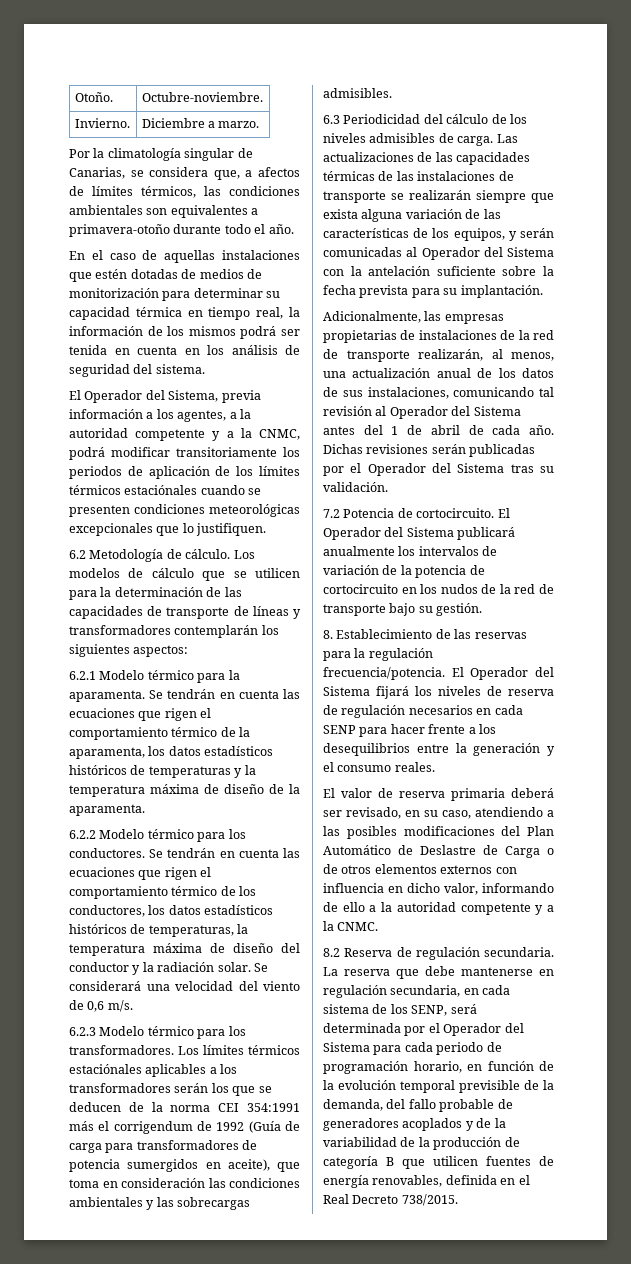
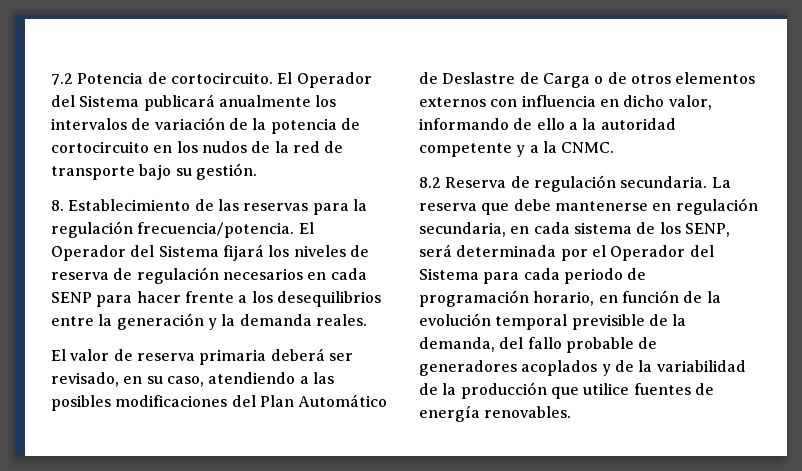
[74,92,113,102] [141,92,263,102] [74,118,130,128] [141,118,260,128] [69,148,253,161] [69,167,300,180] [69,186,300,198] [69,205,259,218] [69,224,294,237] [69,250,300,263] [69,269,262,282] [69,288,281,301] [69,307,300,320] [69,326,300,339] [69,345,300,355] [69,364,205,377] [69,390,261,403] [69,409,251,422] [69,428,300,441] [69,447,300,460] [69,466,300,479] [69,485,262,495] [69,504,300,517] [69,523,267,536] [69,549,255,562] [69,568,300,581] [69,587,242,600] [69,606,301,619] [69,625,279,638] [69,644,189,657] [69,670,240,683] [69,689,300,702] [69,708,212,721] [69,727,251,740] [69,746,274,759] [69,765,256,778] [69,784,300,797] [69,804,145,816] [69,829,246,842] [69,848,300,858] [69,867,212,880] [69,886,257,899] [69,905,274,917] [69,924,249,937] [69,943,300,956] [69,962,268,975] [69,981,300,991] [69,1000,133,1012] [69,1026,246,1039] [69,1045,300,1055] [69,1064,238,1077] [69,1083,272,1096] [69,1102,300,1112] [69,1121,300,1134] [69,1140,258,1153] [69,1159,300,1172] [69,1178,300,1188] [69,1197,251,1210] [323,88,392,98] [323,114,527,124] [323,133,518,146] [323,152,531,165] [323,171,514,181] [323,190,554,203] [323,209,501,222] [323,228,554,241] [323,247,554,260] [323,266,554,276] [323,285,543,298] [323,311,504,324] [323,330,554,343] [323,349,554,362] [323,368,554,378] [323,387,554,399] [323,406,521,419] [323,425,554,435] [323,444,536,457] [323,463,554,476] [323,482,388,492] Otoño. | Octubre-noviembre. // Invierno. | Diciembre a marzo. // Por la climatología singular de Canarias, se considera que, a afectos de límites térmicos, las condiciones ambientales son equivalentes a primavera-otoño durante todo el año. // En el caso de aquellas instalaciones que estén dotadas de medios de monitorización para determinar su capacidad térmica en tiempo real, la información de los mismos podrá ser tenida en cuenta en los análisis de seguridad del sistema. // El Operador del Sistema, previa información a los agentes, a la autoridad competente y a la CNMC, podrá modificar transitoriamente los periodos de aplicación de los límites térmicos estaciónales cuando se presenten condiciones meteorológicas excepcionales que lo justifiquen. // 6.2 Metodología de cálculo. Los modelos de cálculo que se utilicen para la determinación de las capacidades de transporte de líneas y transformadores contemplarán los siguientes aspectos: // 6.2.1 Modelo térmico para la aparamenta. Se tendrán en cuenta las ecuaciones que rigen el comportamiento térmico de la aparamenta, los datos estadísticos históricos de temperaturas y la temperatura máxima de diseño de la aparamenta. // 6.2.2 Modelo térmico para los conductores. Se tendrán en cuenta las ecuaciones que rigen el comportamiento térmico de los conductores, los datos estadísticos históricos de temperaturas, la temperatura máxima de diseño del conductor y la radiación solar. Se considerará una velocidad del viento de 0,6 m/s. // 6.2.3 Modelo térmico para los transformadores. Los límites térmicos estaciónales aplicables a los transformadores serán los que se deducen de la norma CEI 354:1991 más el corrigendum de 1992 (Guía de carga para transformadores de potencia sumergidos en aceite), que toma en consideración las condiciones ambientales y las sobrecargas admisibles. // 6.3 Periodicidad del cálculo de los niveles admisibles de carga. Las actualizaciones de las capacidades térmicas de las instalaciones de transporte se realizarán siempre que exista alguna variación de las características de los equipos, y serán comunicadas al Operador del Sistema con la antelación suficiente sobre la fecha prevista para su implantación. // Adicionalmente, las empresas propietarias de instalaciones de la red de transporte realizarán, al menos, una actualización anual de los datos de sus instalaciones, comunicando tal revisión al Operador del Sistema antes del 1 de abril de cada año. Dichas revisiones serán publicadas por el Operador del Sistema tras su validación. // -> (51, 79) none
[323,762,392,772] el consumo -> [221,314,312,326] la demanda
[504,1137,520,1147] [323,1156,554,1169] [323,1175,530,1188] [323,1194,458,1206] de categoría B que utilicen fuentes de energía renovables, definida en el Real Decreto 738/2015. -> [550,383,714,399] [419,405,572,422] que utilice fuentes de energía renovables.

